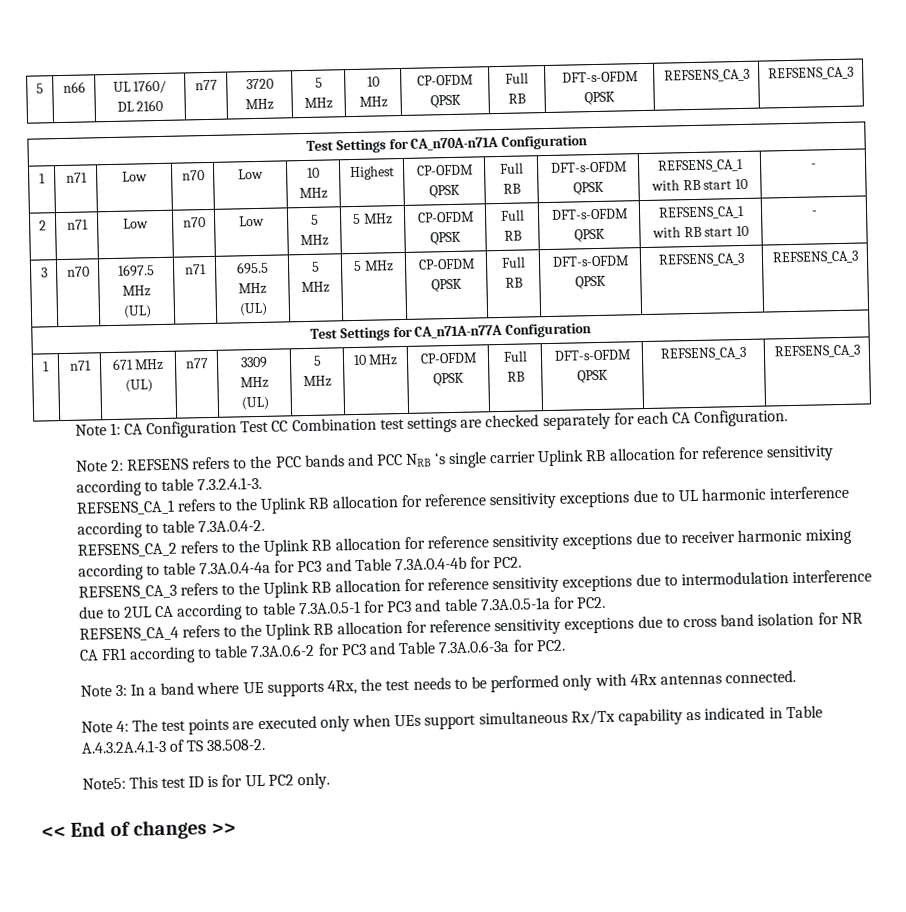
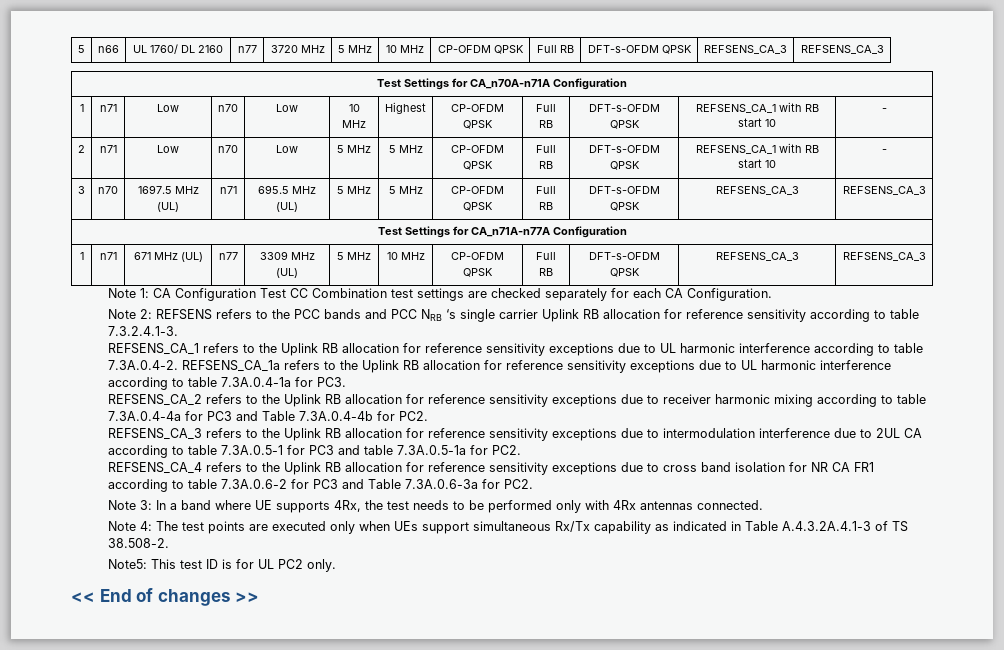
(266, 526) none -> [182,360,892,373] [108,377,347,390] REFSENS_CA_1a refers to the Uplink RB allocation for reference sensitivity exceptions due to UL harmonic interference according to table 7.3A.0.4-1a for PC3.

